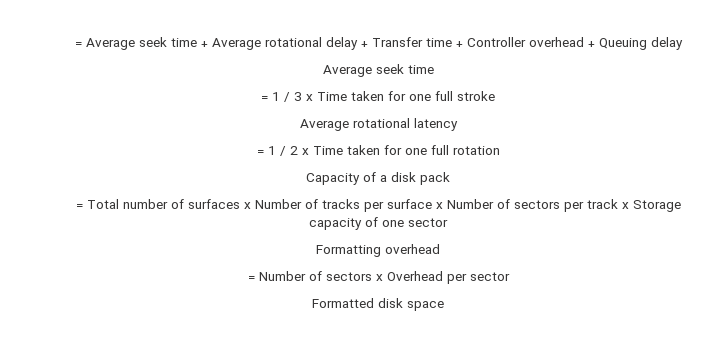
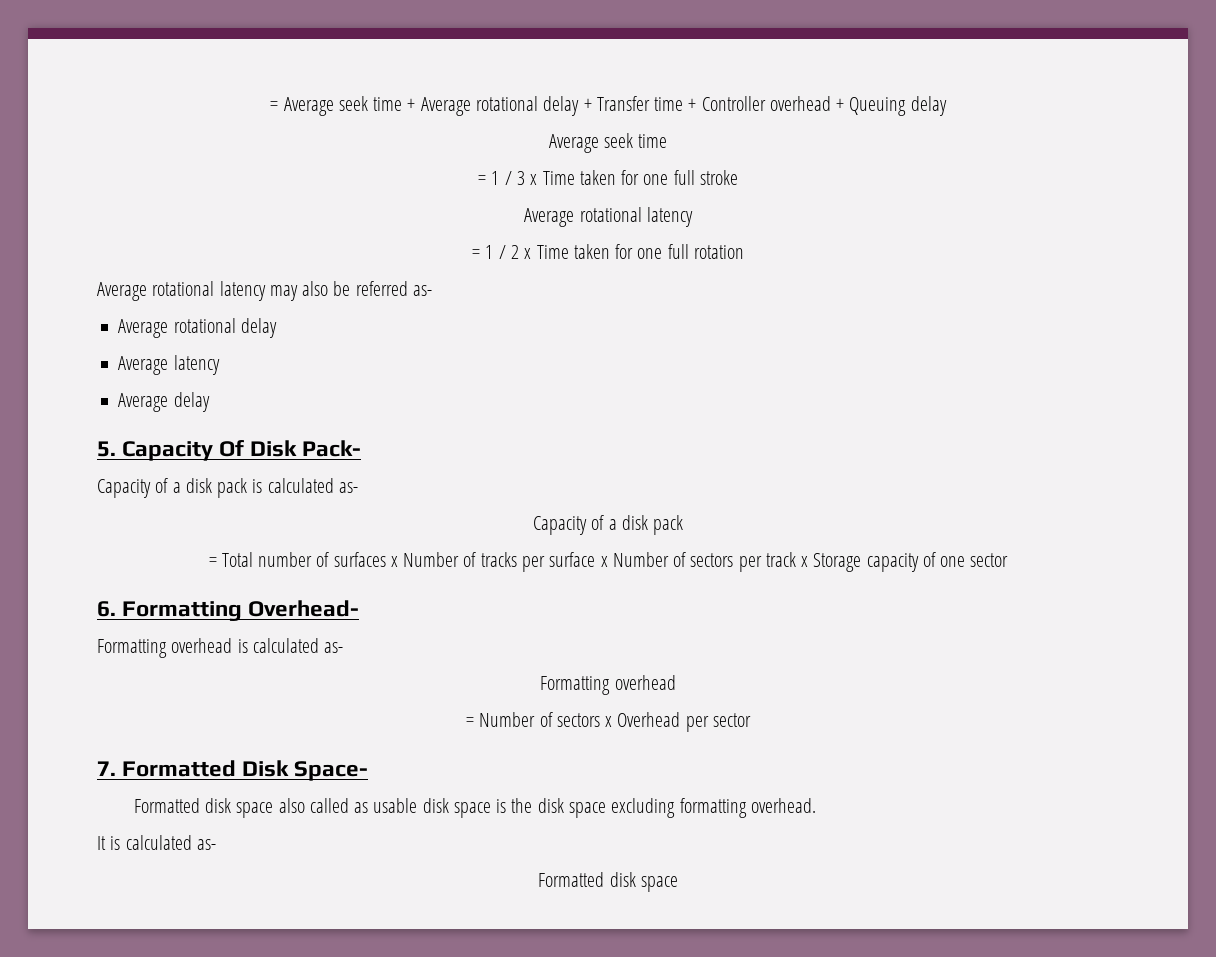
(500, 150) none -> [97,281,432,301] [118,318,277,338] [118,355,220,375] [118,392,210,412] [97,440,362,461] [97,478,358,498] // Average rotational latency may also be referred as- // Average rotational delay // Average latency // Average delay // 5. Capacity Of Disk Pack- // Capacity of a disk pack is calculated as-
(448, 222) none -> [97,600,360,621] [97,638,344,658] // 6. Formatting Overhead- // Formatting overhead is calculated as-
(510, 276) none -> [97,760,369,781] [133,798,816,818] [97,835,216,850] // 7. Formatted Disk Space- // Formatted disk space also called as usable disk space is the disk space excluding formatting overhead. // It is calculated as-

